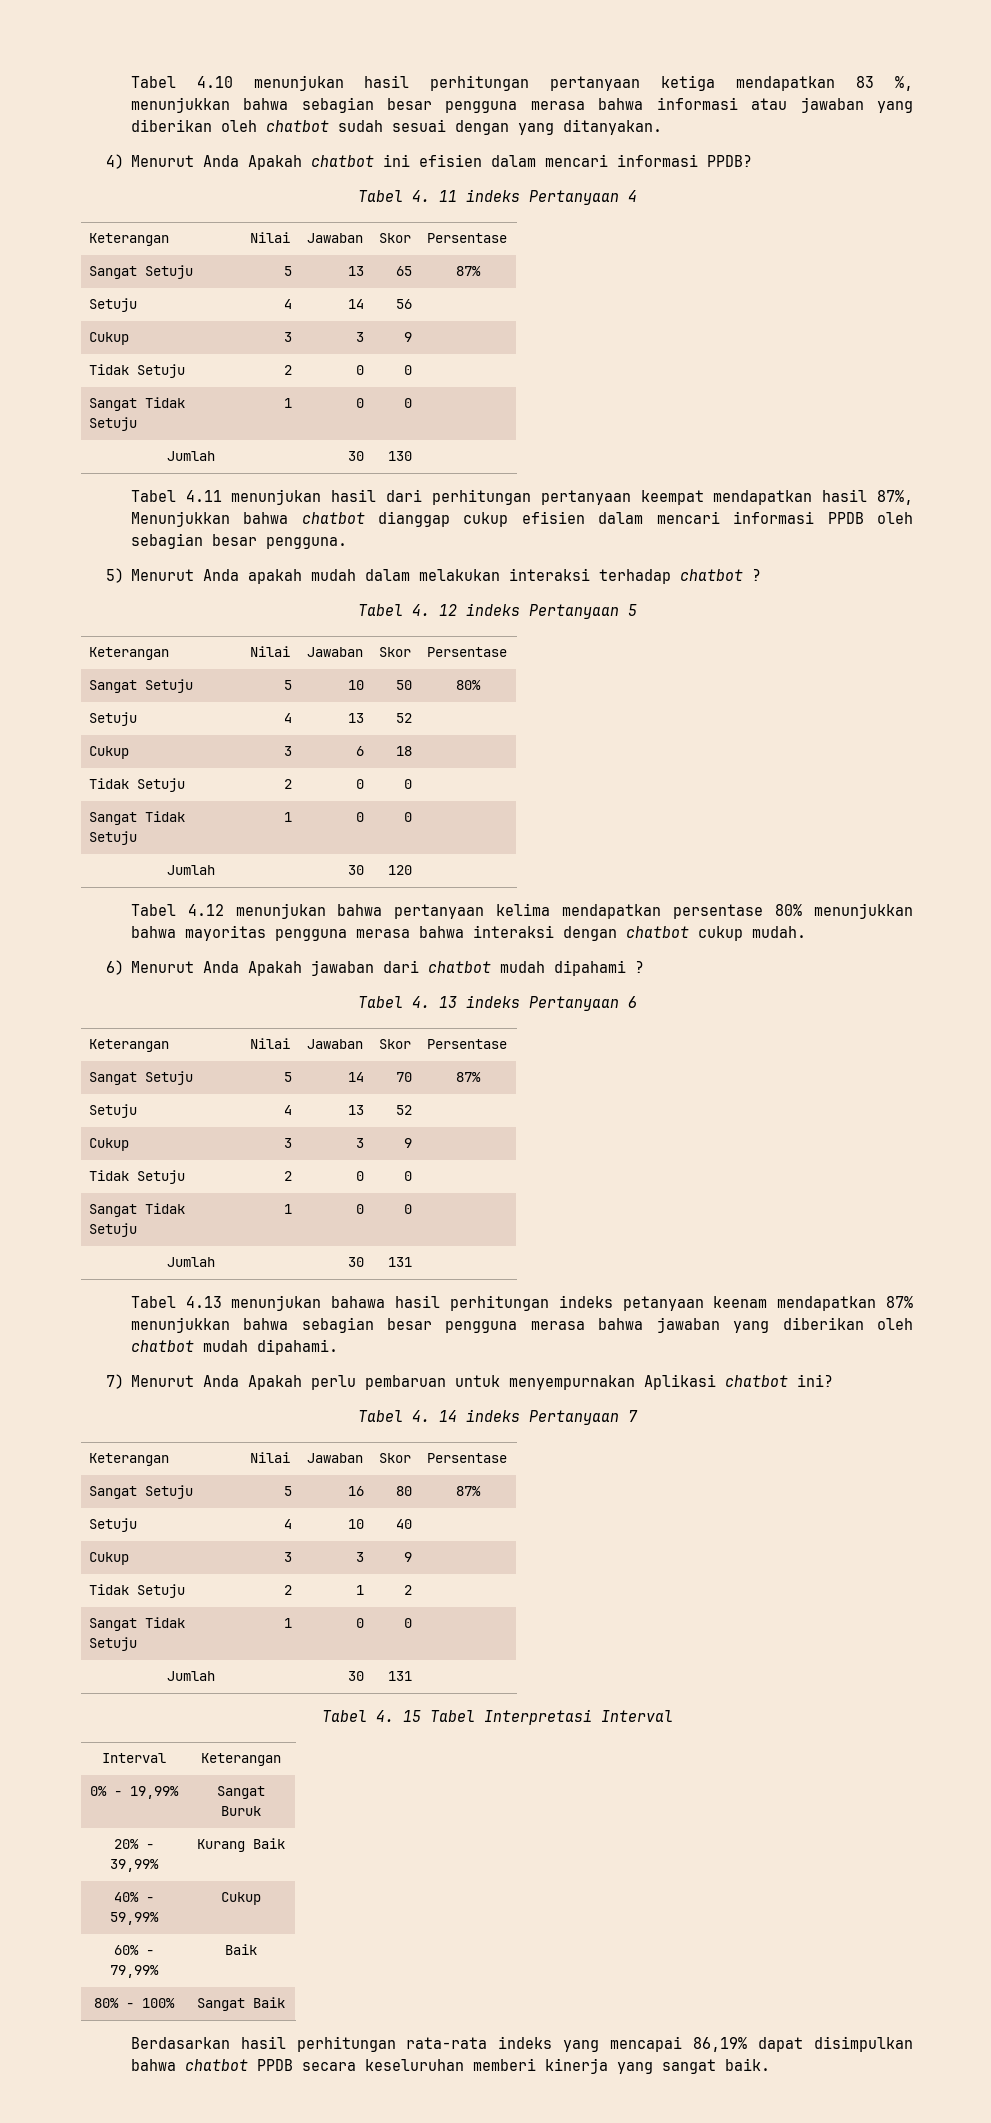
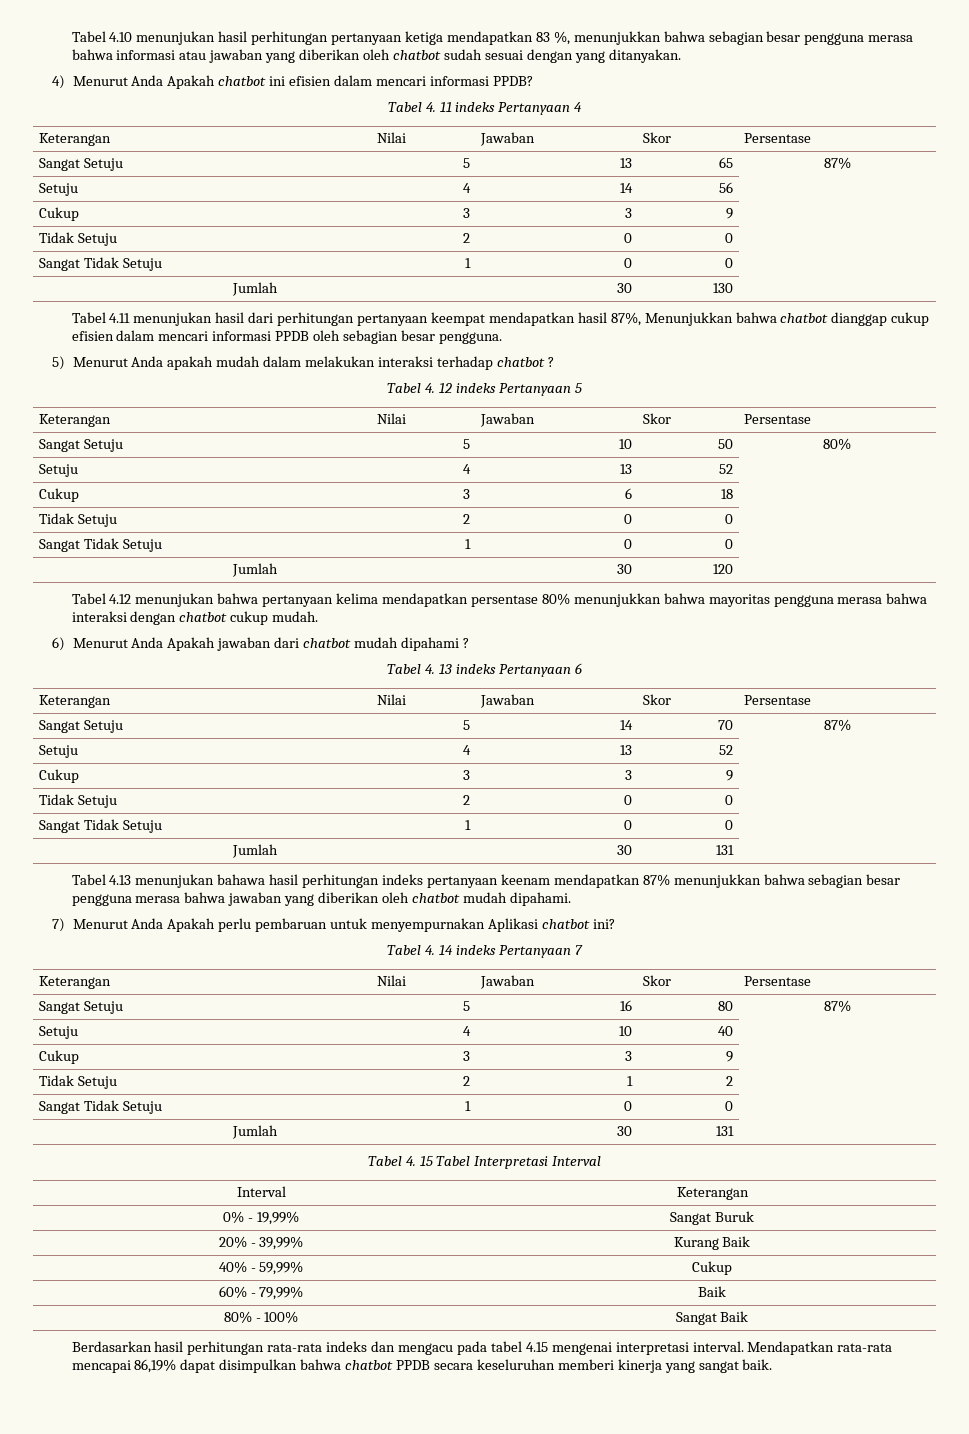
[622,1296,704,1311] petanyaan -> [426,876,498,888] pertanyaan
[563,2040,600,2052] yang -> [371,1341,893,1355] dan mengacu pada tabel 4.15 mengenai interpretasi interval. Mendapatkan rata-rata

